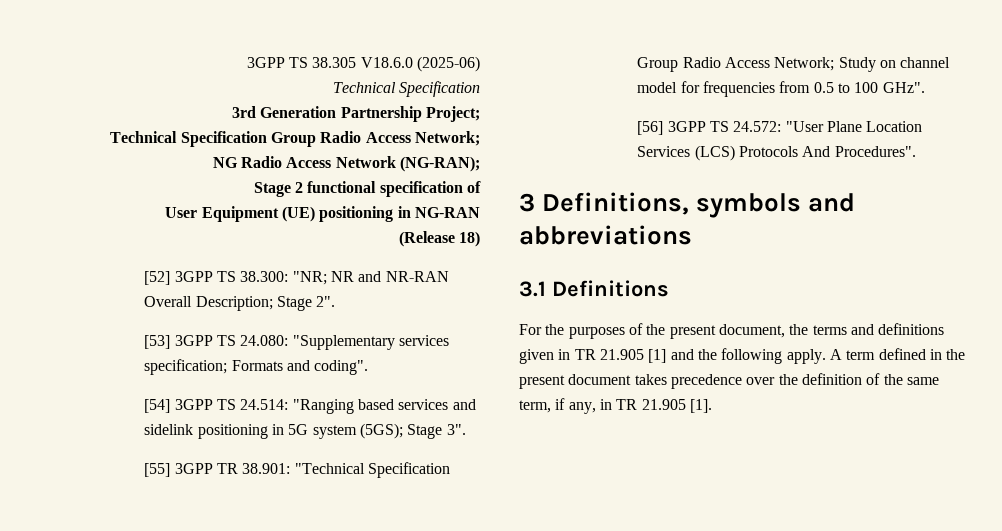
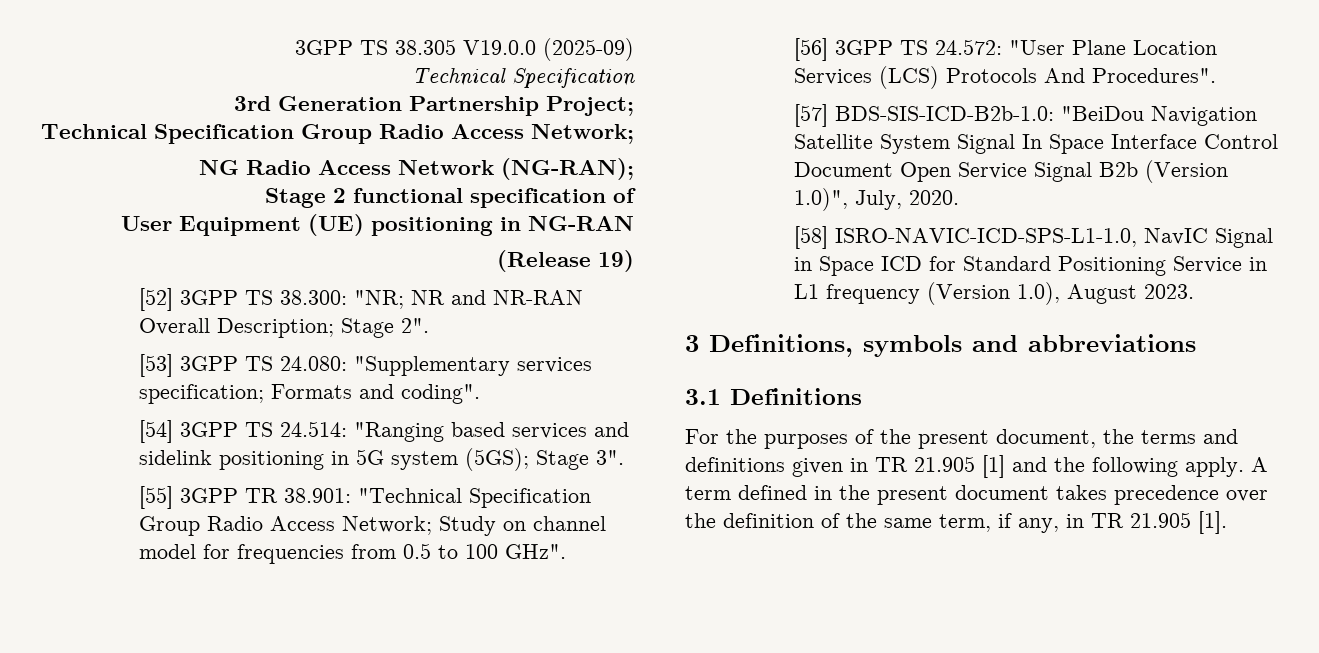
[360,56,480,72] V18.6.0 (2025-06) -> [463,38,634,61] V19.0.0 (2025-09)
[459,231,480,247] 18) -> [598,250,634,272] 19)
(916, 151) none -> [794,104,1258,127] [794,134,1279,154] [794,160,1229,183] [794,188,960,211] [794,226,1274,249] [794,256,1268,276] [794,282,1195,305] // [57] BDS-SIS-ICD-B2b-1.0: "BeiDou Navigation Satellite System Signal In Space Interface Control Document Open Service Signal B2b (Version 1.0)", July, 2020. // [58] ISRO-NAVIC-ICD-SPS-L1-1.0, NavIC Signal in Space ICD for Standard Positioning Service in L1 frequency (Version 1.0), August 2023.

